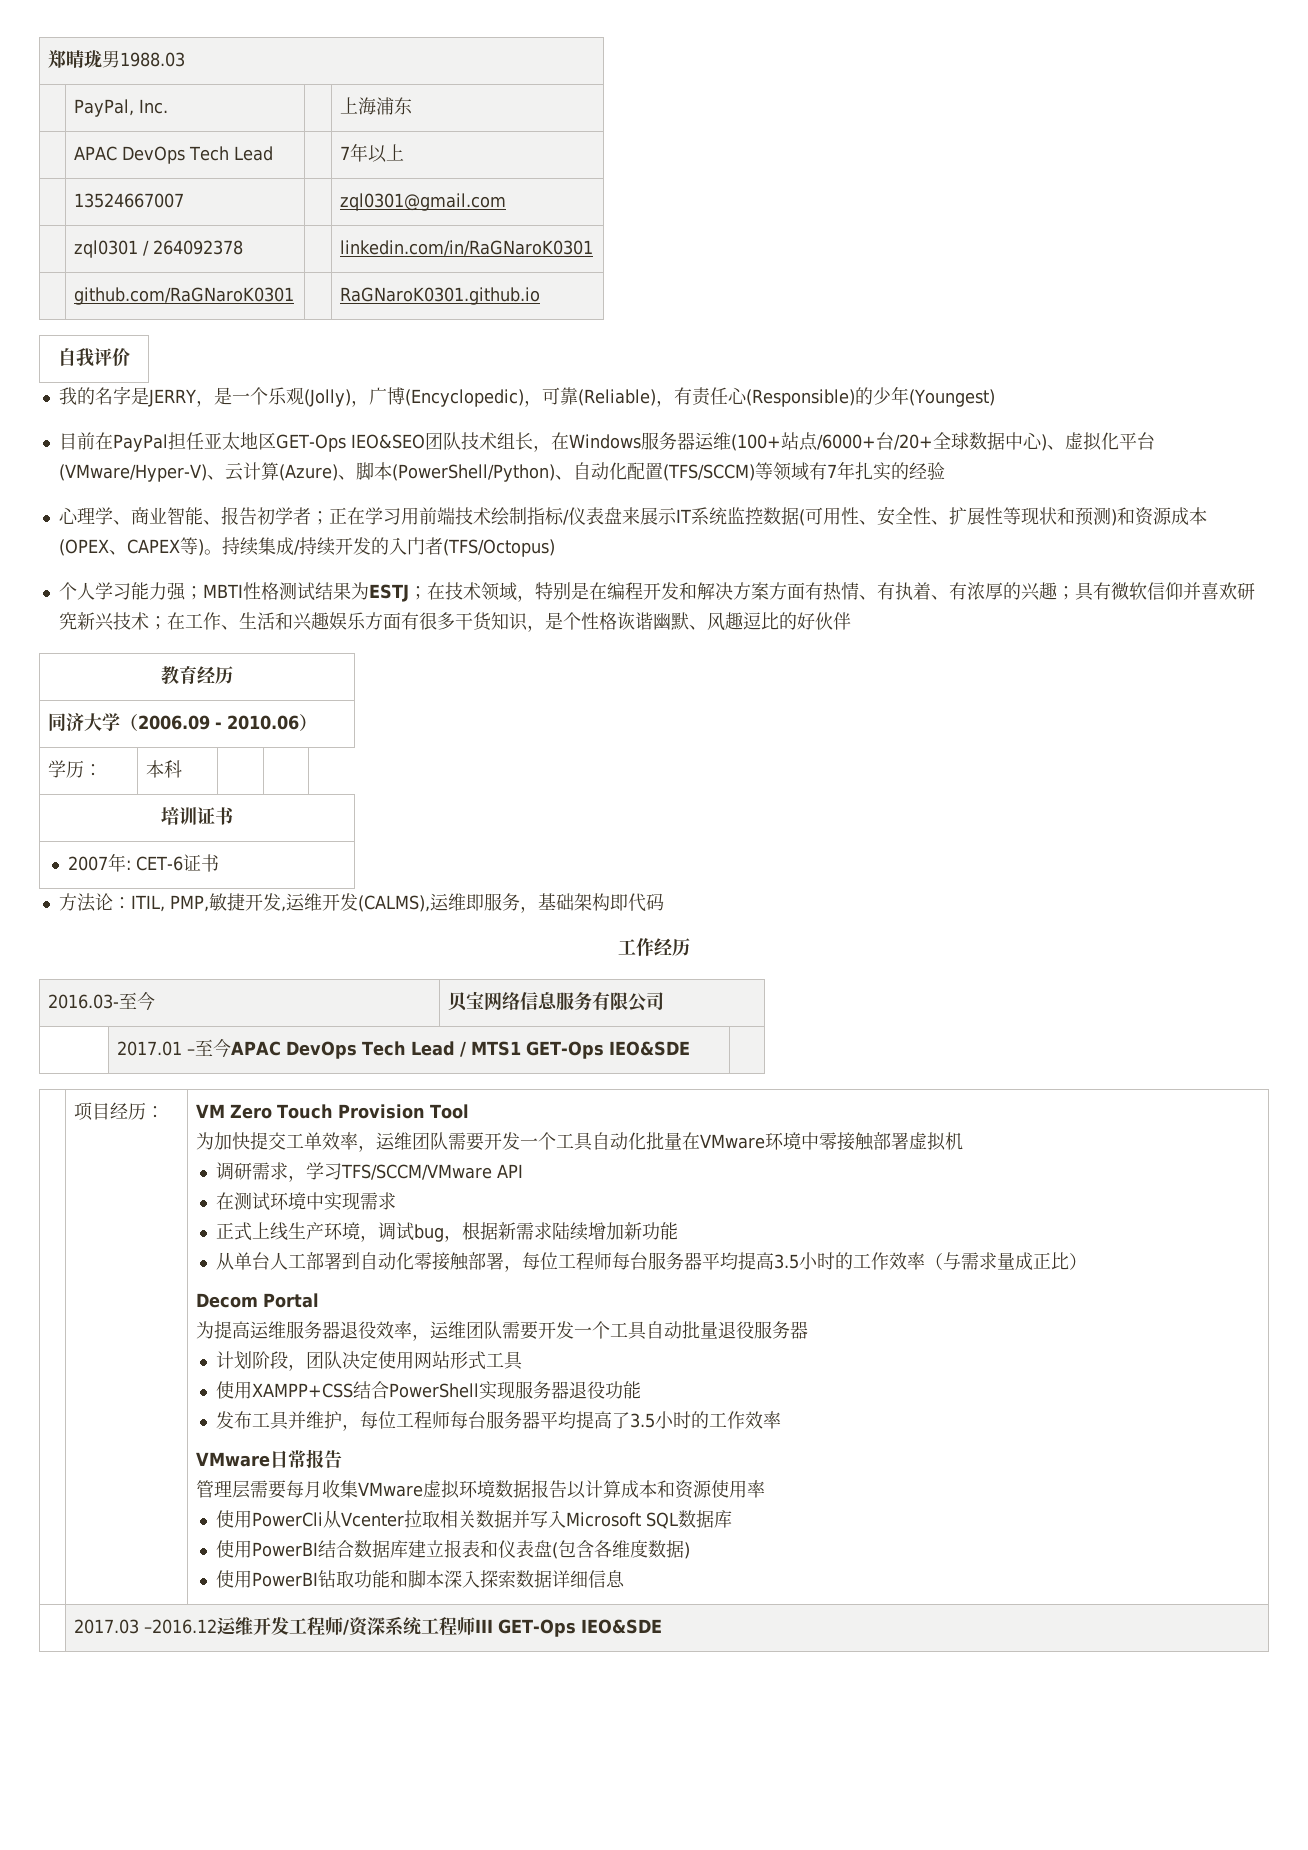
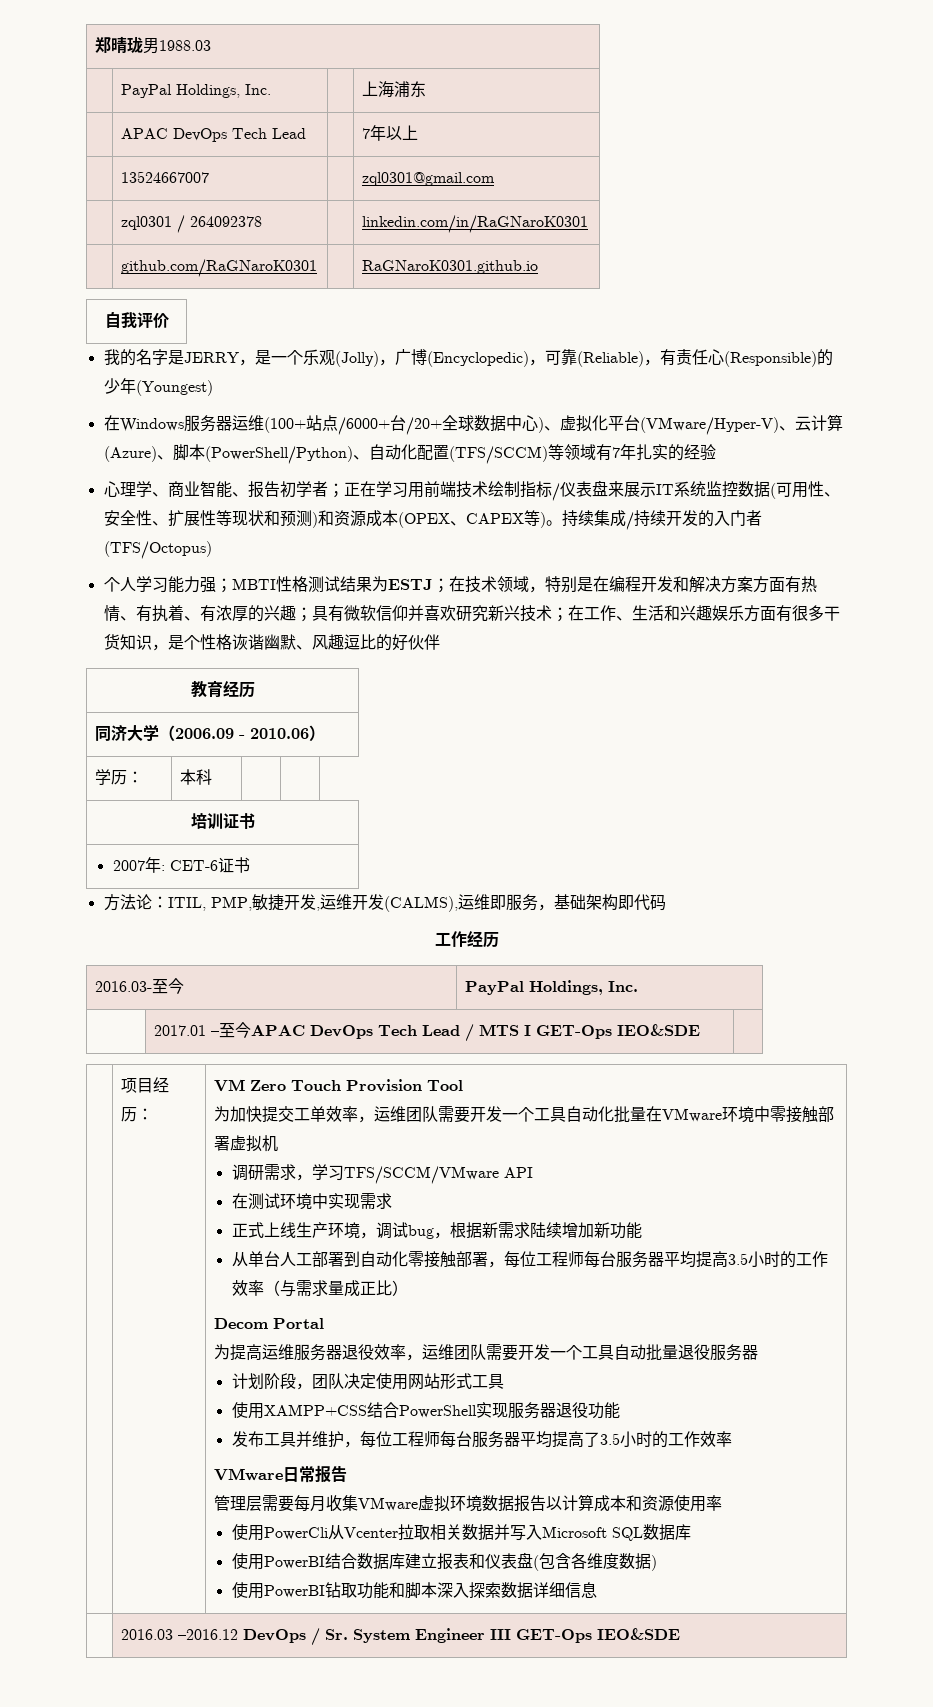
[73,99,134,117] PayPal, -> [121,84,241,98] PayPal Holdings,
[58,432,551,452] 目前在PayPal担任亚太地区GET-Ops IEO&SEO团队技术组长， -> (213, 388) none
[447,991,664,1012] 贝宝网络信息服务有限公司 -> [465,980,639,995] PayPal Holdings, Inc.
[470,1041,521,1056] MTS1 -> [479,1024,532,1036] MTS I
[73,1616,475,1636] 2017.03 –2016.12运维开发工程师/资深系统工程师 -> [121,1628,486,1646] 2016.03 –2016.12 DevOps / Sr. System Engineer

